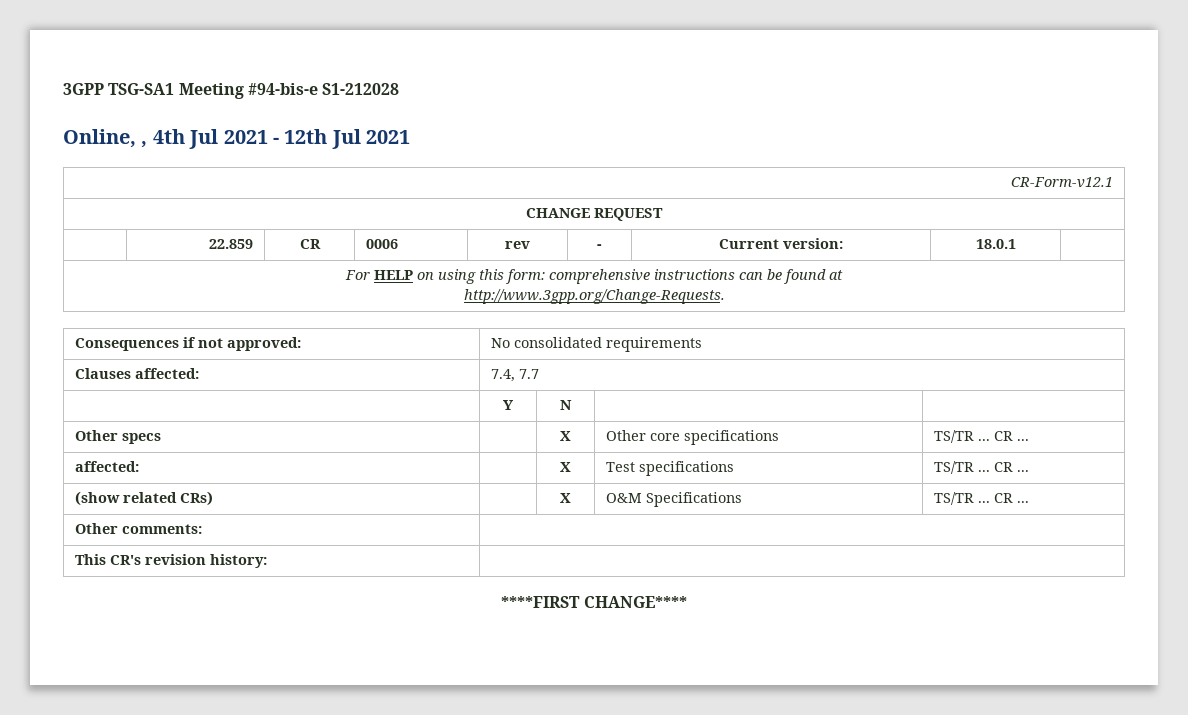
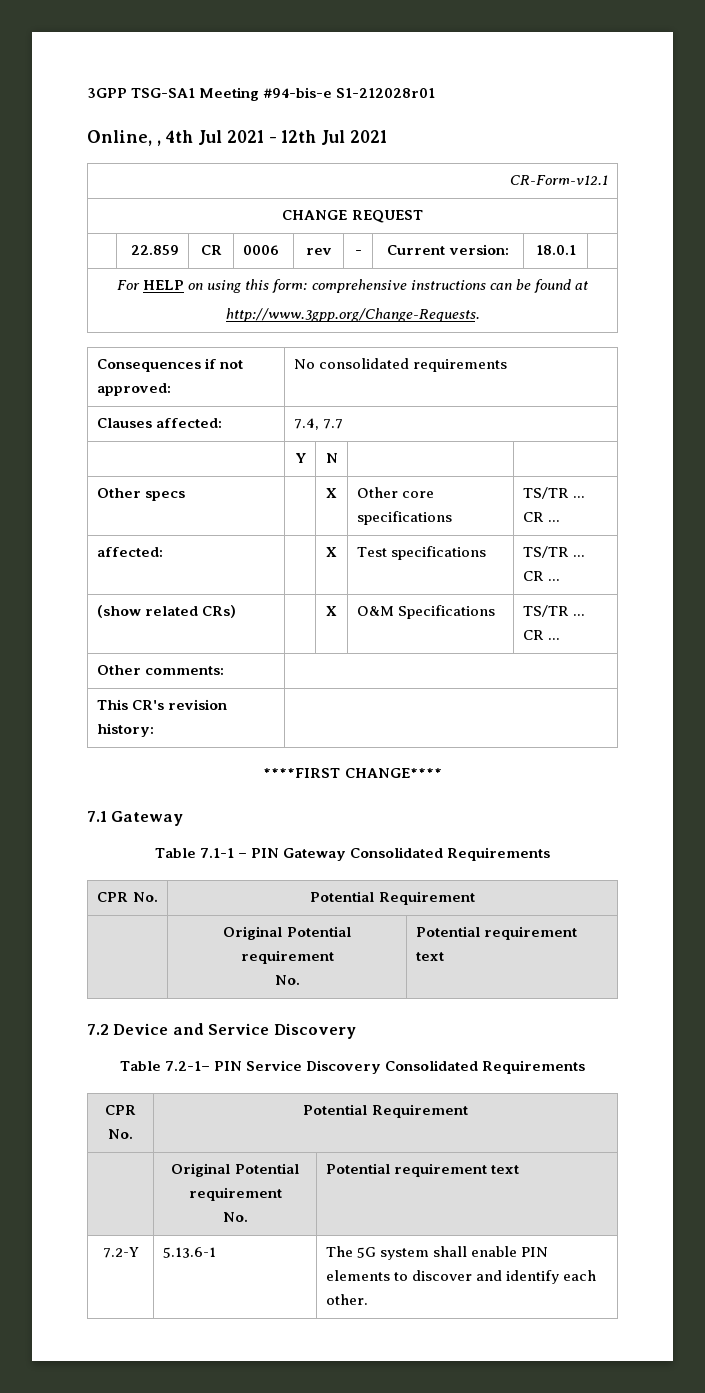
[322,83,400,95] S1-212028 -> [336,88,436,98] S1-212028r01
(687, 602) none -> [87,811,184,826] [154,847,551,861] [97,892,158,902] [310,891,475,905] [223,926,351,940] [240,950,334,964] [274,975,300,985] [415,926,577,940] [415,952,444,961] [87,1023,356,1039] [119,1060,586,1074] [105,1105,136,1115] [108,1129,133,1139] [303,1104,468,1118] [171,1163,299,1177] [188,1187,282,1201] [222,1212,248,1222] [325,1163,519,1177] [102,1247,139,1258] [162,1247,216,1258] [325,1246,548,1260] [325,1270,596,1284] [325,1294,368,1305] // 7.1 Gateway // Table 7.1-1 – PIN Gateway Consolidated Requirements // CPR No. | Potential Requirement // | Original Potential requirement // No. | Potential requirement text // 7.2 Device and Service Discovery // Table 7.2-1– PIN Service Discovery Consolidated Requirements // CPR No. | Potential Requirement // | Original Potential requirement // No. | Potential requirement text // 7.2-Y | 5.13.6-1 | The 5G system shall enable PIN elements to discover and identify each other.

